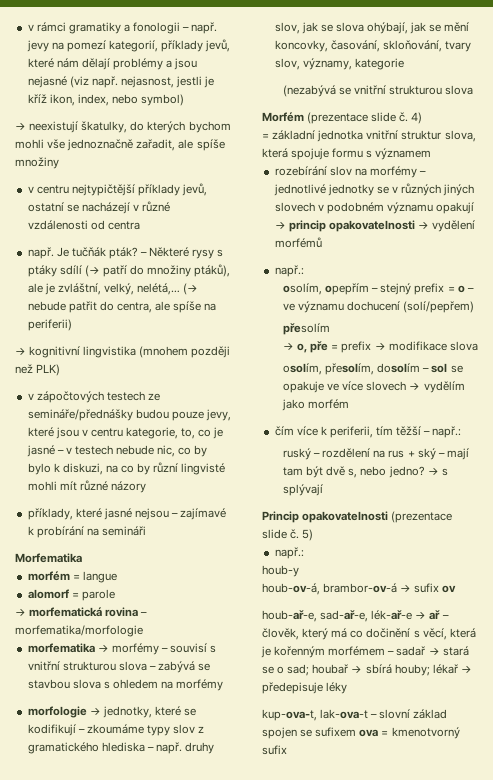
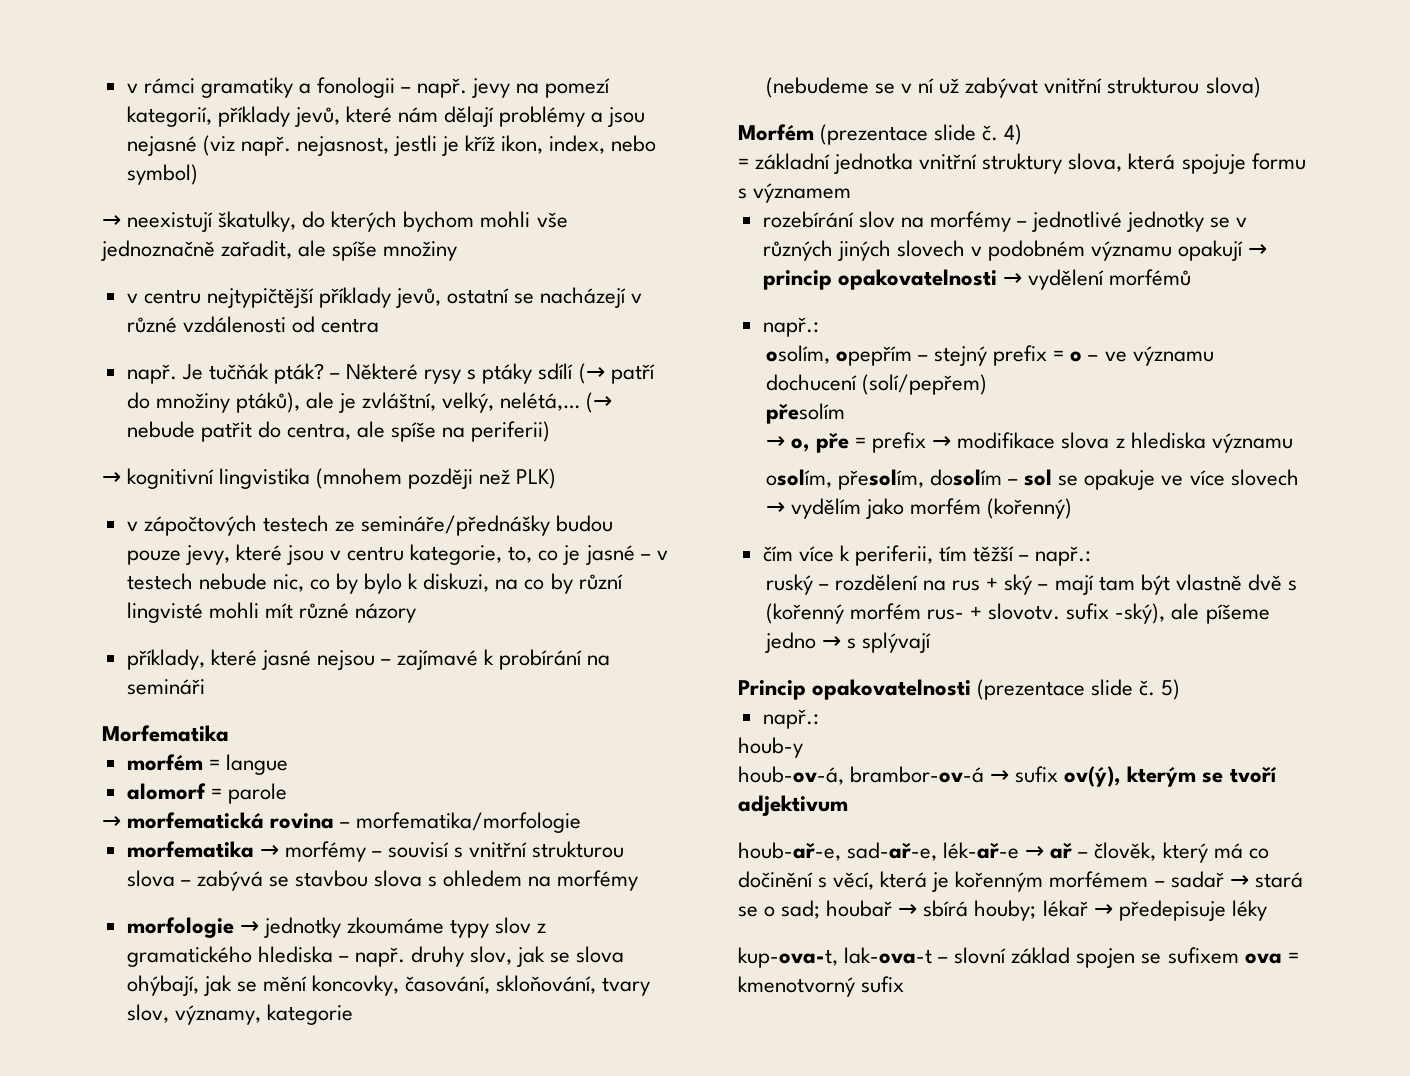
[102,706,197,718] [27,724,85,736] jednotky, které se kodifikují – -> [262,917,341,938] jednotky
[283,85,474,97] (nezabývá se vnitřní strukturou slova -> [765,77,1261,98] (nebudeme se v ní už zabývat vnitřní strukturou slova)
[401,130,442,140] struktur -> [982,153,1063,174] struktury
(478, 346) none -> [1115,432,1293,453] z hlediska významu
(350, 404) none -> [987,498,1073,519] (kořenný)
[326,466,425,478] dvě s, nebo jedno? -> [1175,574,1297,591] [765,603,1270,624] [763,632,816,653] vlastně dvě s (kořenný morfém rus- + slovotv. sufix -ský), ale píšeme jedno
[442,585,457,593] ov -> [1064,766,1277,787] [738,795,848,816] ov(ý), kterým se tvoří adjektivum

